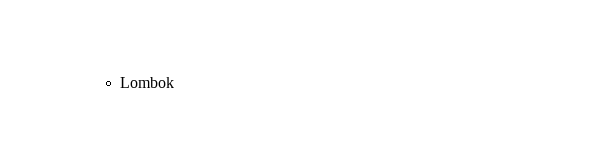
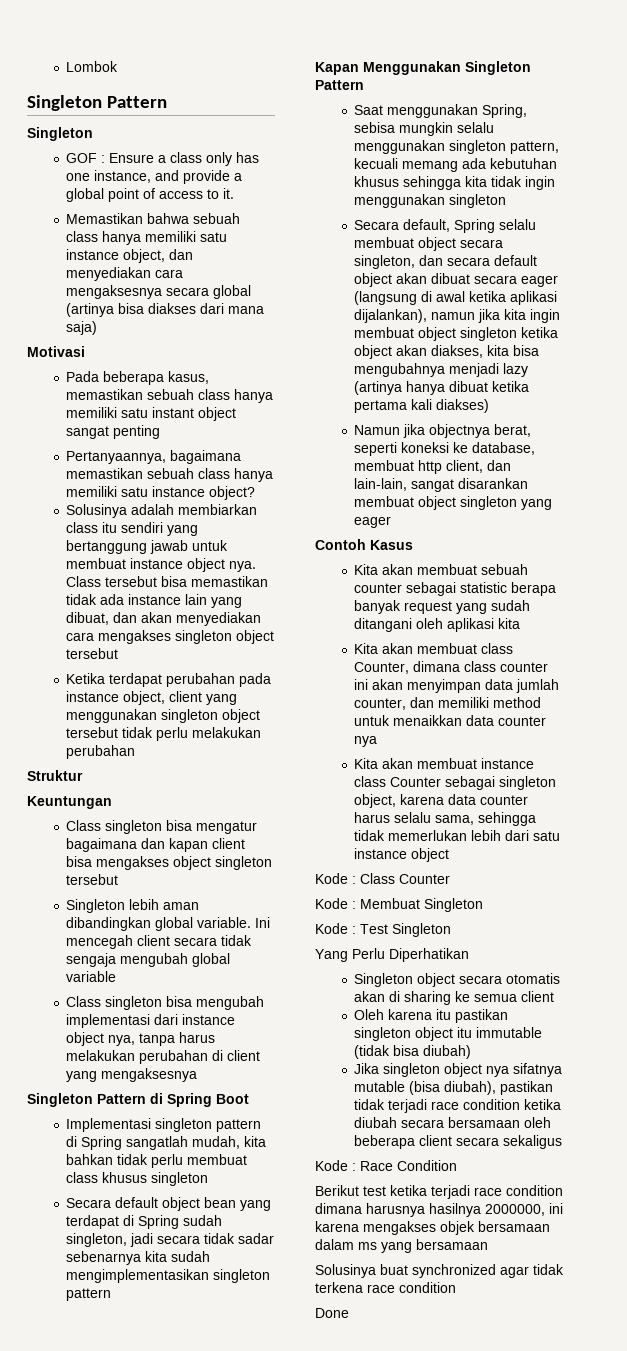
(175, 82) none -> [27,95,167,111] [27,127,93,141] [66,152,260,166] [66,170,243,184] [66,188,235,202] [66,213,241,224] [66,231,228,245] [66,249,194,263] [66,267,184,281] [66,285,252,299] [66,303,265,317] [66,321,98,335] [27,346,85,357] [66,371,210,385] [66,389,274,403] [66,407,237,421] [66,425,161,439] [66,450,242,464] [66,468,274,482] [66,486,256,500] [66,504,258,518] [66,522,199,536] [66,540,229,554] [66,558,257,572] [66,576,269,587] [66,594,243,608] [66,612,262,626] [66,630,275,644] [66,648,119,659] [66,673,272,687] [66,691,238,705] [66,709,261,723] [66,727,262,741] [66,745,136,759] [27,770,83,781] [27,796,112,809] [66,820,258,834] [66,838,246,852] [66,856,273,870] [66,874,119,885] [66,899,200,913] [66,917,271,931] [66,935,253,949] [66,953,231,967] [66,971,117,982] [66,996,265,1010] [66,1014,236,1028] [66,1032,216,1046] [66,1050,261,1064] [66,1068,198,1082] [27,1093,249,1107] [66,1118,262,1132] [66,1136,267,1150] [66,1154,248,1168] [66,1172,209,1186] [66,1197,272,1211] [66,1215,223,1229] [66,1233,275,1247] [66,1251,211,1265] [66,1269,271,1283] [66,1288,112,1301] [315,61,531,75] [315,80,364,90] [354,104,528,118] [354,122,495,136] [354,140,560,154] [354,158,558,172] [354,176,556,190] [354,194,507,208] [354,219,537,233] [354,237,504,251] [354,255,538,269] [354,273,559,287] [354,291,558,305] [354,309,561,323] [354,327,559,341] [354,345,540,359] [354,363,529,377] [354,381,530,395] [354,399,490,413] [354,424,532,438] [354,442,536,456] [354,460,512,474] [354,478,529,492] [354,496,553,510] [354,516,392,528] [315,539,413,550] [354,564,529,575] [354,582,557,596] [354,600,531,614] [354,618,521,632] [354,643,514,654] [354,661,549,674] [354,679,560,693] [354,697,542,710] [354,715,547,726] [354,736,378,747] [354,758,535,769] [354,776,557,790] [354,794,529,808] [354,812,537,826] [354,830,561,841] [354,848,450,862] [315,873,450,884] [315,898,483,912] [315,923,451,937] [315,948,469,962] [354,973,561,987] [354,991,555,1005] [354,1009,509,1023] [354,1027,543,1041] [354,1045,472,1059] [354,1063,563,1077] [354,1081,554,1095] [354,1099,562,1113] [354,1117,552,1128] [354,1135,563,1149] [315,1160,457,1171] [315,1185,563,1199] [315,1203,563,1217] [315,1221,550,1235] [315,1239,488,1253] [315,1264,564,1278] [315,1282,456,1293] [315,1308,349,1318] // Singleton Pattern // Singleton // GOF : Ensure a class only has one instance, and provide a global point of access to it. // Memastikan bahwa sebuah class hanya memiliki satu instance object, dan menyediakan cara mengaksesnya secara global (artinya bisa diakses dari mana saja) // Motivasi // Pada beberapa kasus, memastikan sebuah class hanya memiliki satu instant object sangat penting // Pertanyaannya, bagaimana memastikan sebuah class hanya memiliki satu instance object? // Solusinya adalah membiarkan class itu sendiri yang bertanggung jawab untuk membuat instance object nya. Class tersebut bisa memastikan tidak ada instance lain yang dibuat, dan akan menyediakan cara mengakses singleton object tersebut // Ketika terdapat perubahan pada instance object, client yang menggunakan singleton object tersebut tidak perlu melakukan perubahan // Struktur // Keuntungan // Class singleton bisa mengatur bagaimana dan kapan client bisa mengakses object singleton tersebut // Singleton lebih aman dibandingkan global variable. Ini mencegah client secara tidak sengaja mengubah global variable // Class singleton bisa mengubah implementasi dari instance object nya, tanpa harus melakukan perubahan di client yang mengaksesnya // Singleton Pattern di Spring Boot // Implementasi singleton pattern di Spring sangatlah mudah, kita bahkan tidak perlu membuat class khusus singleton // Secara default object bean yang terdapat di Spring sudah singleton, jadi secara tidak sadar sebenarnya kita sudah mengimplementasikan singleton pattern // Kapan Menggunakan Singleton Pattern // Saat menggunakan Spring, sebisa mungkin selalu menggunakan singleton pattern, kecuali memang ada kebutuhan khusus sehingga kita tidak ingin menggunakan singleton // Secara default, Spring selalu membuat object secara singleton, dan secara default object akan dibuat secara eager (langsung di awal ketika aplikasi dijalankan), namun jika kita ingin membuat object singleton ketika object akan diakses, kita bisa mengubahnya menjadi lazy (artinya hanya dibuat ketika pertama kali diakses) // Namun jika objectnya berat, seperti koneksi ke database, membuat http client, dan lain-lain, sangat disarankan membuat object singleton yang eager // Contoh Kasus // Kita akan membuat sebuah counter sebagai statistic berapa banyak request yang sudah ditangani oleh aplikasi kita // Kita akan membuat class Counter, dimana class counter ini akan menyimpan data jumlah counter, dan memiliki method untuk menaikkan data counter nya // Kita akan membuat instance class Counter sebagai singleton object, karena data counter harus selalu sama, sehingga tidak memerlukan lebih dari satu instance object // Kode : Class Counter // Kode : Membuat Singleton // Kode : Test Singleton // Yang Perlu Diperhatikan // Singleton object secara otomatis akan di sharing ke semua client // Oleh karena itu pastikan singleton object itu immutable (tidak bisa diubah) // Jika singleton object nya sifatnya mutable (bisa diubah), pastikan tidak terjadi race condition ketika diubah secara bersamaan oleh beberapa client secara sekaligus // Kode : Race Condition // Berikut test ketika terjadi race condition dimana harusnya hasilnya 2000000, ini karena mengakses objek bersamaan dalam ms yang bersamaan // Solusinya buat synchronized agar tidak terkena race condition // Done

